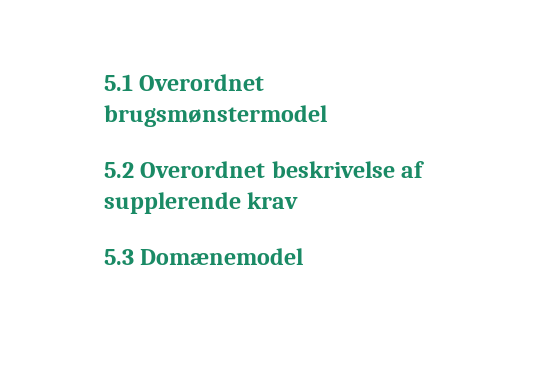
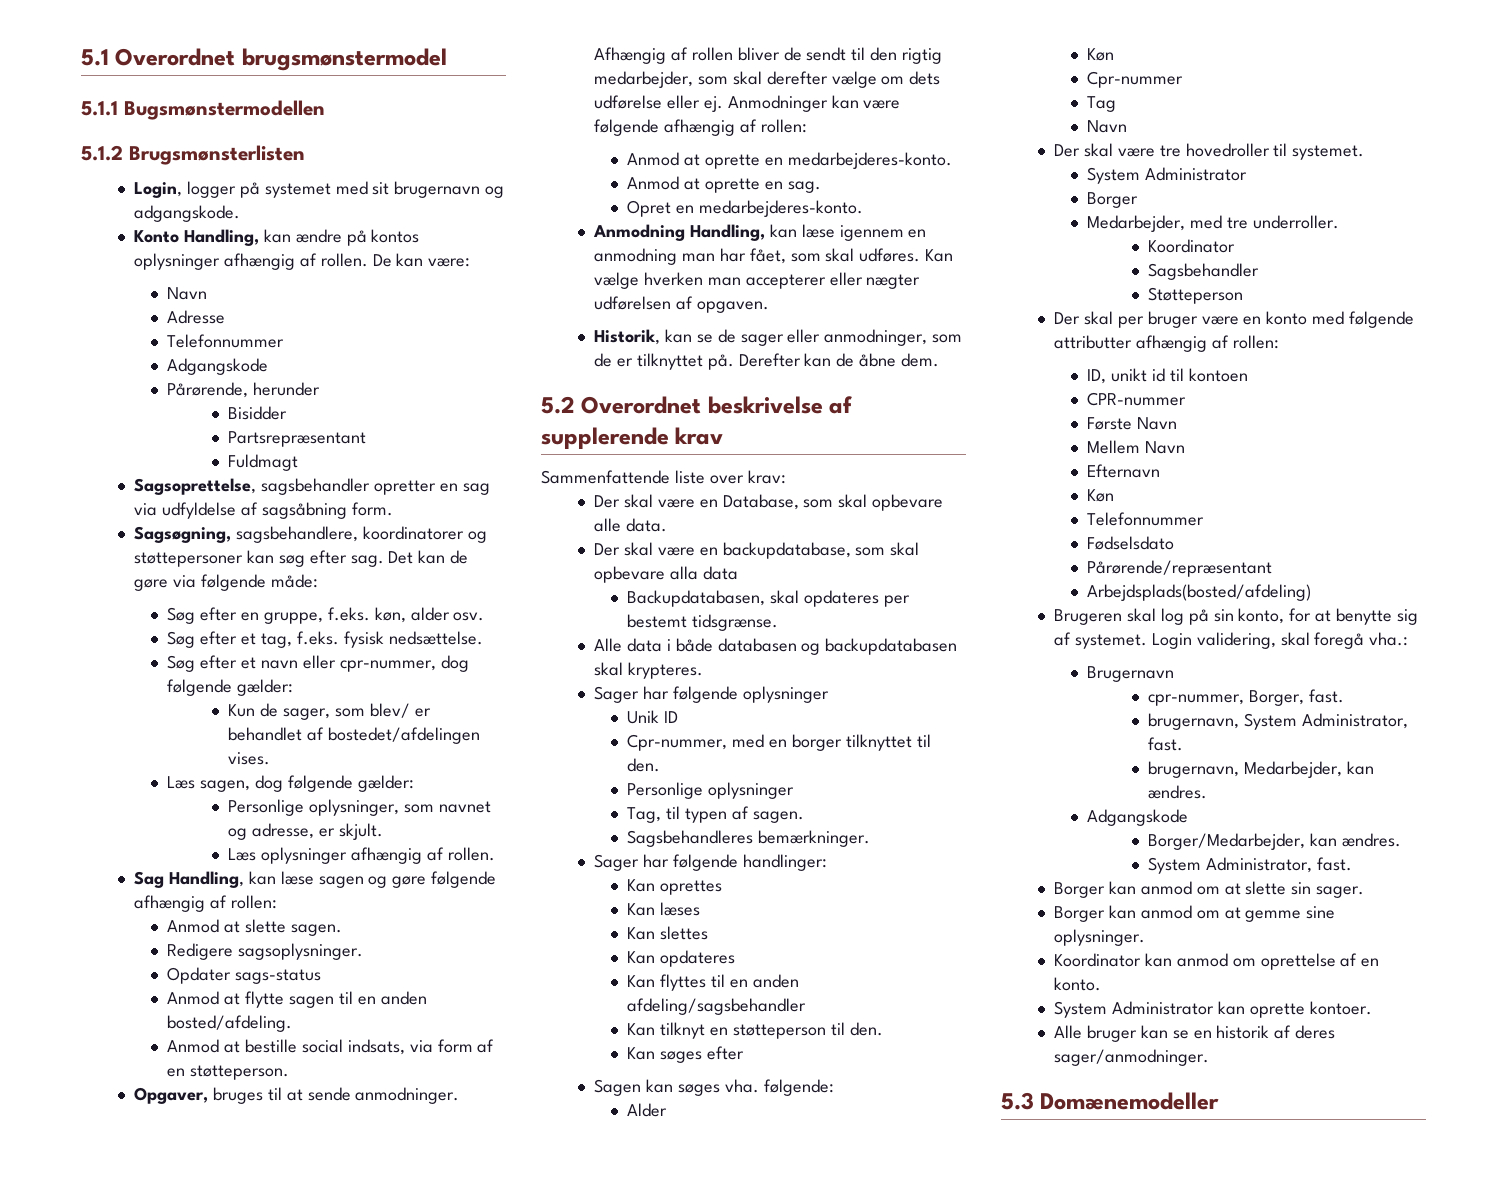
(327, 116) none -> [81,100,325,120] [81,145,305,165] [134,181,505,198] [134,205,241,222] [134,229,420,246] [134,253,471,270] [167,287,208,300] [167,310,226,324] [167,334,285,348] [167,358,269,375] [167,382,321,398] [228,406,288,420] [228,431,367,447] [228,454,299,471] [134,478,490,495] [134,502,393,519] [134,526,487,543] [134,550,469,567] [134,574,318,591] [167,607,485,624] [167,631,483,648] [167,655,469,672] [167,679,294,696] [228,703,431,720] [228,727,481,744] [228,752,271,765] [167,775,414,792] [228,799,491,816] [228,823,383,840] [228,847,495,864] [134,871,497,888] [134,895,277,912] [167,919,342,936] [167,943,364,960] [167,967,322,984] [167,991,427,1008] [167,1015,293,1032] [167,1039,495,1055] [167,1065,290,1080] [134,1087,460,1104] [594,47,942,64] [594,71,941,88] [594,95,901,112] [594,119,807,136] [627,152,952,169] [627,176,821,193] [627,200,864,217] [593,224,927,241] [594,248,954,265] [594,272,921,289] [594,296,769,313] [594,329,963,346] [594,353,939,370] // 5.1.1 Bugsmønstermodellen // 5.1.2 Brugsmønsterlisten // Login, logger på systemet med sit brugernavn og adgangskode. // Konto Handling, kan ændre på kontos oplysninger afhængig af rollen. De kan være: // Navn // Adresse // Telefonnummer // Adgangskode // Pårørende, herunder // Bisidder // Partsrepræsentant // Fuldmagt // Sagsoprettelse, sagsbehandler opretter en sag via udfyldelse af sagsåbning form. // Sagsøgning, sagsbehandlere, koordinatorer og støttepersoner kan søg efter sag. Det kan de gøre via følgende måde: // Søg efter en gruppe, f.eks. køn, alder osv. // Søg efter et tag, f.eks. fysisk nedsættelse. // Søg efter et navn eller cpr-nummer, dog følgende gælder: // Kun de sager, som blev/ er behandlet af bostedet/afdelingen vises. // Læs sagen, dog følgende gælder: // Personlige oplysninger, som navnet og adresse, er skjult. // Læs oplysninger afhængig af rollen. // Sag Handling, kan læse sagen og gøre følgende afhængig af rollen: // Anmod at slette sagen. // Redigere sagsoplysninger. // Opdater sags-status // Anmod at flytte sagen til en anden bosted/afdeling. // Anmod at bestille social indsats, via form af en støtteperson. // Opgaver, bruges til at sende anmodninger. Afhængig af rollen bliver de sendt til den rigtig medarbejder, som skal derefter vælge om dets udførelse eller ej. Anmodninger kan være følgende afhængig af rollen: // Anmod at oprette en medarbejderes-konto. // Anmod at oprette en sag. // Opret en medarbejderes-konto. // Anmodning Handling, kan læse igennem en anmodning man har fået, som skal udføres. Kan vælge hverken man accepterer eller nægter udførelsen af opgaven. // Historik, kan se de sager eller anmodninger, som de er tilknyttet på. Derefter kan de åbne dem.
(299, 200) none -> [541,470,786,484] [594,494,944,511] [594,518,667,532] [594,542,920,559] [594,566,738,583] [627,590,910,607] [627,614,779,631] [594,638,958,655] [594,662,703,679] [594,686,829,703] [627,710,679,724] [627,734,931,751] [627,758,661,772] [627,782,795,799] [627,806,804,823] [627,830,871,847] [594,854,827,871] [627,879,723,895] [627,902,701,916] [627,926,709,940] [627,950,736,967] [627,974,799,991] [627,998,807,1015] [627,1022,883,1039] [627,1046,745,1063] [594,1079,834,1096] [627,1103,668,1117] [1087,48,1115,61] [1087,71,1184,88] [1087,96,1117,112] [1087,120,1128,133] [1054,143,1365,160] [1087,167,1248,184] [1087,192,1139,208] [1087,215,1339,232] [1148,239,1236,253] [1148,263,1260,280] [1148,287,1244,304] [1054,311,1414,328] [1054,335,1279,352] [1087,368,1248,384] [1087,392,1187,406] [1087,417,1178,430] [1087,440,1186,454] [1087,464,1161,478] [1087,489,1115,502] [1087,512,1205,526] [1087,536,1175,550] [1087,560,1273,577] [1087,584,1312,601] [1054,608,1418,625] [1054,632,1409,649] [1087,666,1175,682] [1148,689,1345,706] [1148,713,1409,730] [1148,737,1184,751] [1148,761,1375,778] [1148,785,1208,799] [1087,809,1189,826] [1148,833,1402,850] [1148,857,1353,874] [1054,881,1365,898] [1054,905,1336,922] [1054,929,1146,946] [1054,953,1380,970] [1054,977,1102,991] [1054,1001,1372,1018] [1054,1025,1336,1042] [1054,1049,1210,1066] // Sammenfattende liste over krav: // Der skal være en Database, som skal opbevare alle data. // Der skal være en backupdatabase, som skal opbevare alla data // Backupdatabasen, skal opdateres per bestemt tidsgrænse. // Alle data i både databasen og backupdatabasen skal krypteres. // Sager har følgende oplysninger // Unik ID // Cpr-nummer, med en borger tilknyttet til den. // Personlige oplysninger // Tag, til typen af sagen. // Sagsbehandleres bemærkninger. // Sager har følgende handlinger: // Kan oprettes // Kan læses // Kan slettes // Kan opdateres // Kan flyttes til en anden afdeling/sagsbehandler // Kan tilknyt en støtteperson til den. // Kan søges efter // Sagen kan søges vha. følgende: // Alder // Køn // Cpr-nummer // Tag // Navn // Der skal være tre hovedroller til systemet. // System Administrator // Borger // Medarbejder, med tre underroller. // Koordinator // Sagsbehandler // Støtteperson // Der skal per bruger være en konto med følgende attributter afhængig af rollen: // ID, unikt id til kontoen // CPR-nummer // Første Navn // Mellem Navn // Efternavn // Køn // Telefonnummer // Fødselsdato // Pårørende/repræsentant // Arbejdsplads(bosted/afdeling) // Brugeren skal log på sin konto, for at benytte sig af systemet. Login validering, skal foregå vha.: // Brugernavn // cpr-nummer, Borger, fast. // brugernavn, System Administrator, fast. // brugernavn, Medarbejder, kan ændres. // Adgangskode // Borger/Medarbejder, kan ændres. // System Administrator, fast. // Borger kan anmod om at slette sin sager. // Borger kan anmod om at gemme sine oplysninger. // Koordinator kan anmod om oprettelse af en konto. // System Administrator kan oprette kontoer. // Alle bruger kan se en historik af deres sager/anmodninger.
[140,248,304,265] Domænemodel -> [1040,1092,1220,1110] Domænemodeller

